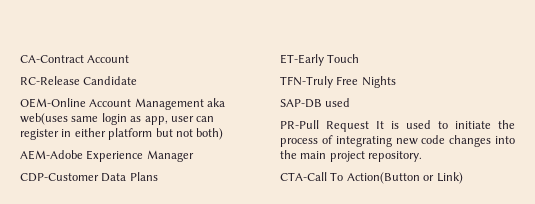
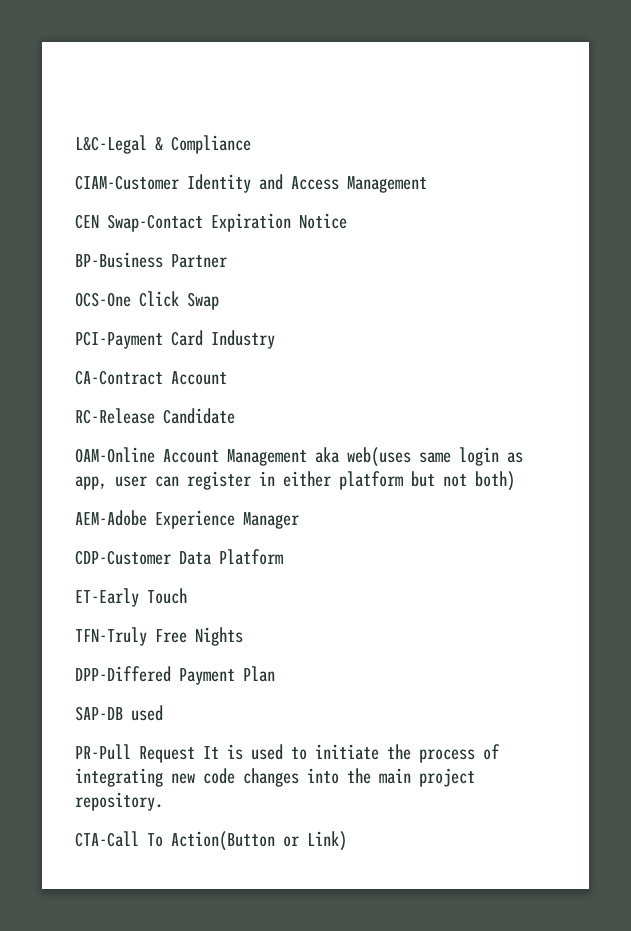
(20, 59) none -> [75,135,251,154] [75,174,427,193] [75,213,347,232] [75,252,227,268] [75,291,219,310] [75,330,275,349] L&C-Legal & Compliance // CIAM-Customer Identity and Access Management // CEN Swap-Contact Expiration Notice // BP-Business Partner // OCS-One Click Swap // PCI-Payment Card Industry //
[20,98,86,108] OEM-Online -> [75,447,155,463] OAM-Online
[129,172,158,181] Plans -> [219,549,283,565] Platform
(396, 82) none -> [75,666,275,685] // DPP-Differed Payment Plan

